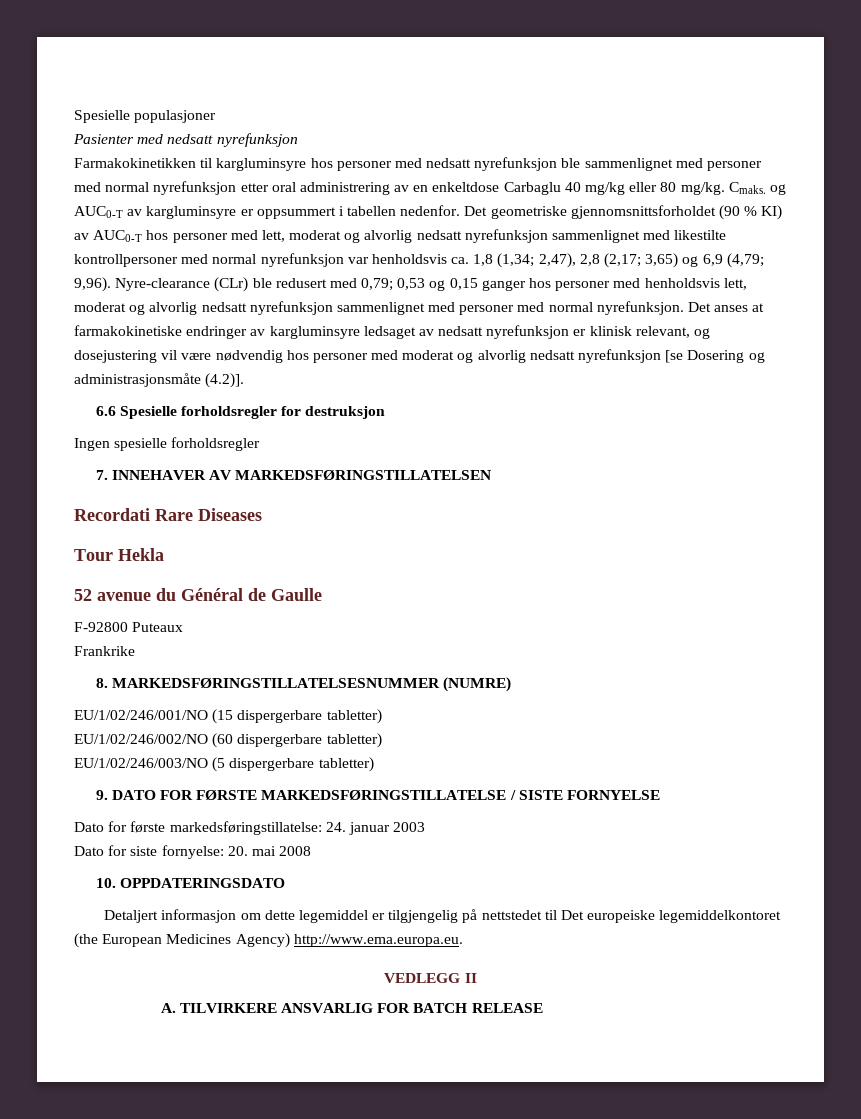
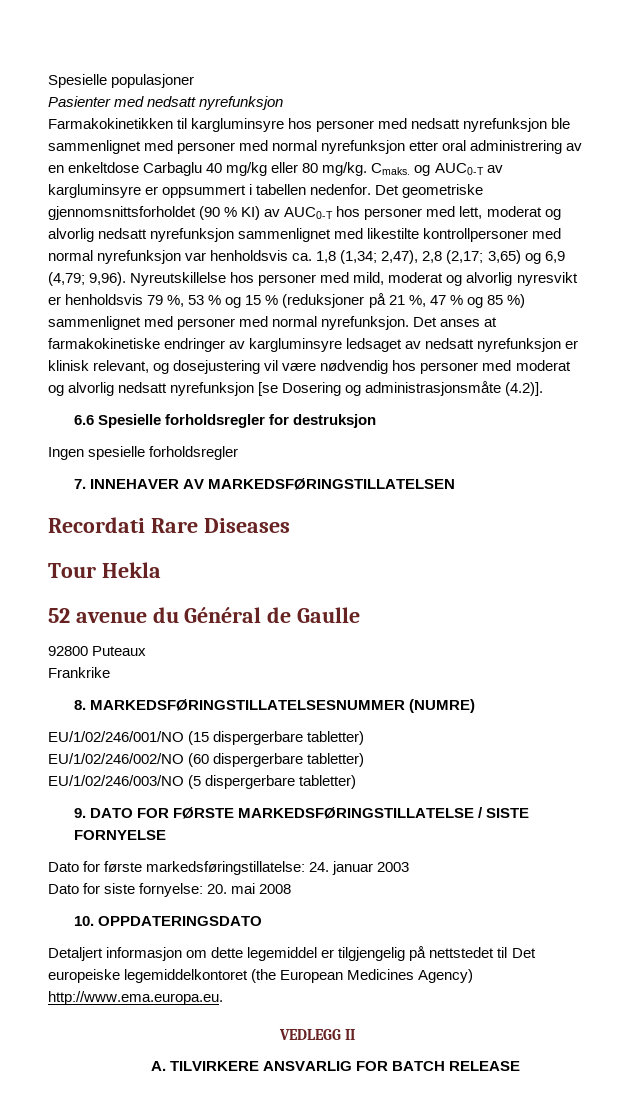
[115,277,747,292] [74,301,333,315] Nyre-clearance (CLr) ble redusert med 0,79; 0,53 og 0,15 ganger hos personer med henholdsvis lett, moderat og alvorlig nedsatt nyrefunksjon -> [130,272,578,286] [48,293,525,308] Nyreutskillelse hos personer med mild, moderat og alvorlig nyresvikt er henholdsvis 79 %, 53 % og 15 % (reduksjoner på 21 %, 47 % og 85 %)
[74,622,128,632] F-92800 -> [48,646,88,656] 92800

